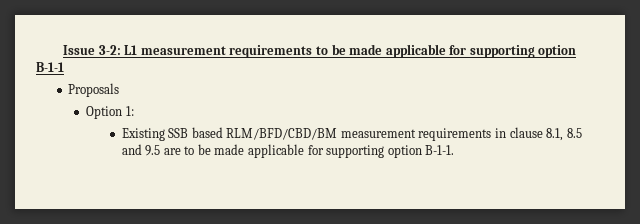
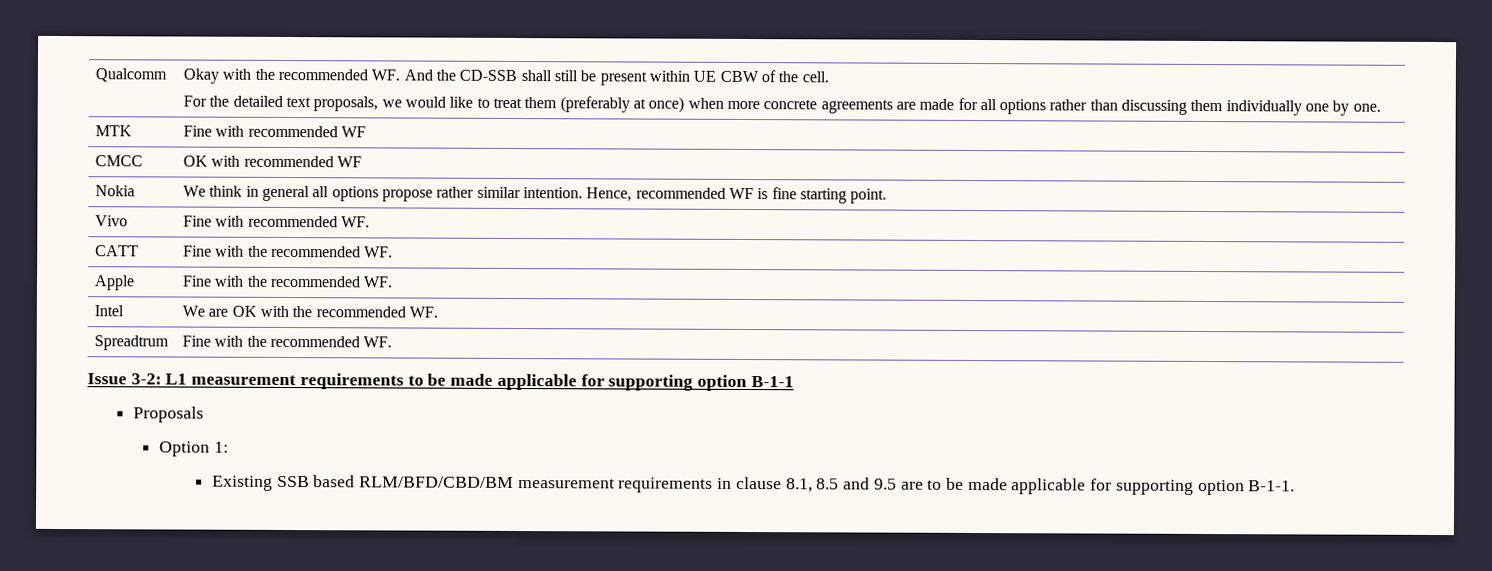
(63, 50) none -> [95,68,168,83] [183,68,829,86] [183,95,1381,116] [95,125,133,137] [183,125,367,138] [95,155,144,167] [183,155,363,168] [95,185,136,197] [183,185,888,204] [95,215,129,227] [183,215,371,228] [95,245,140,257] [183,245,394,258] [94,275,136,291] [182,275,394,288] [94,305,125,317] [182,305,439,318] [94,335,170,351] [182,335,393,348] Qualcomm | Okay with the recommended WF. And the CD-SSB shall still be present within UE CBW of the cell. // For the detailed text proposals, we would like to treat them (preferably at once) when more concrete agreements are made for all options rather than discussing them individually one by one. // MTK | Fine with recommended WF // CMCC | OK with recommended WF // Nokia | We think in general all options propose rather similar intention. Hence, recommended WF is fine starting point. // Vivo | Fine with recommended WF. // CATT | Fine with the recommended WF. // Apple | Fine with the recommended WF. // Intel | We are OK with the recommended WF. // Spreadtrum | Fine with the recommended WF. //

